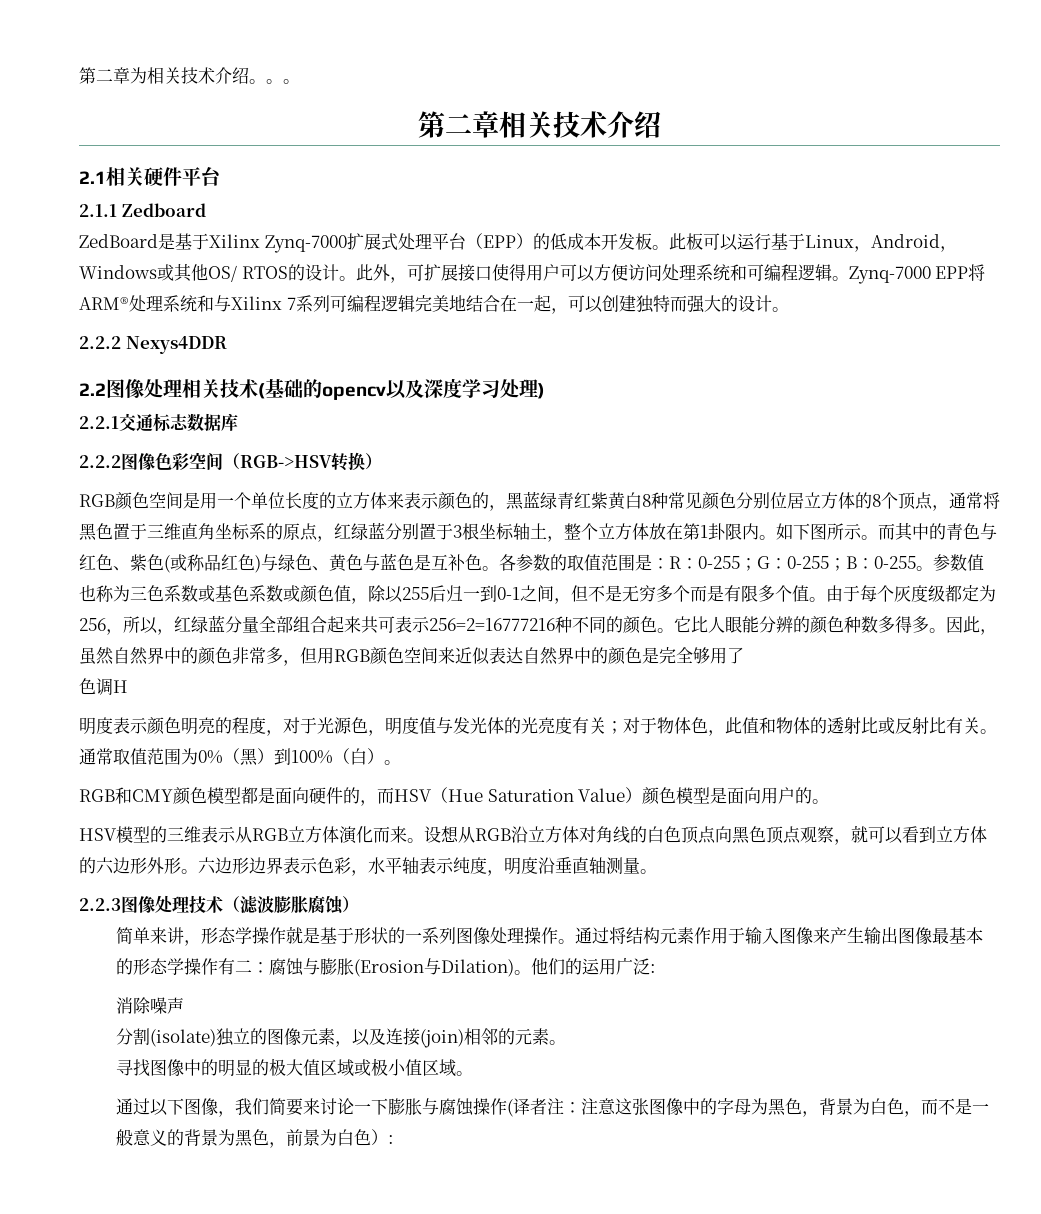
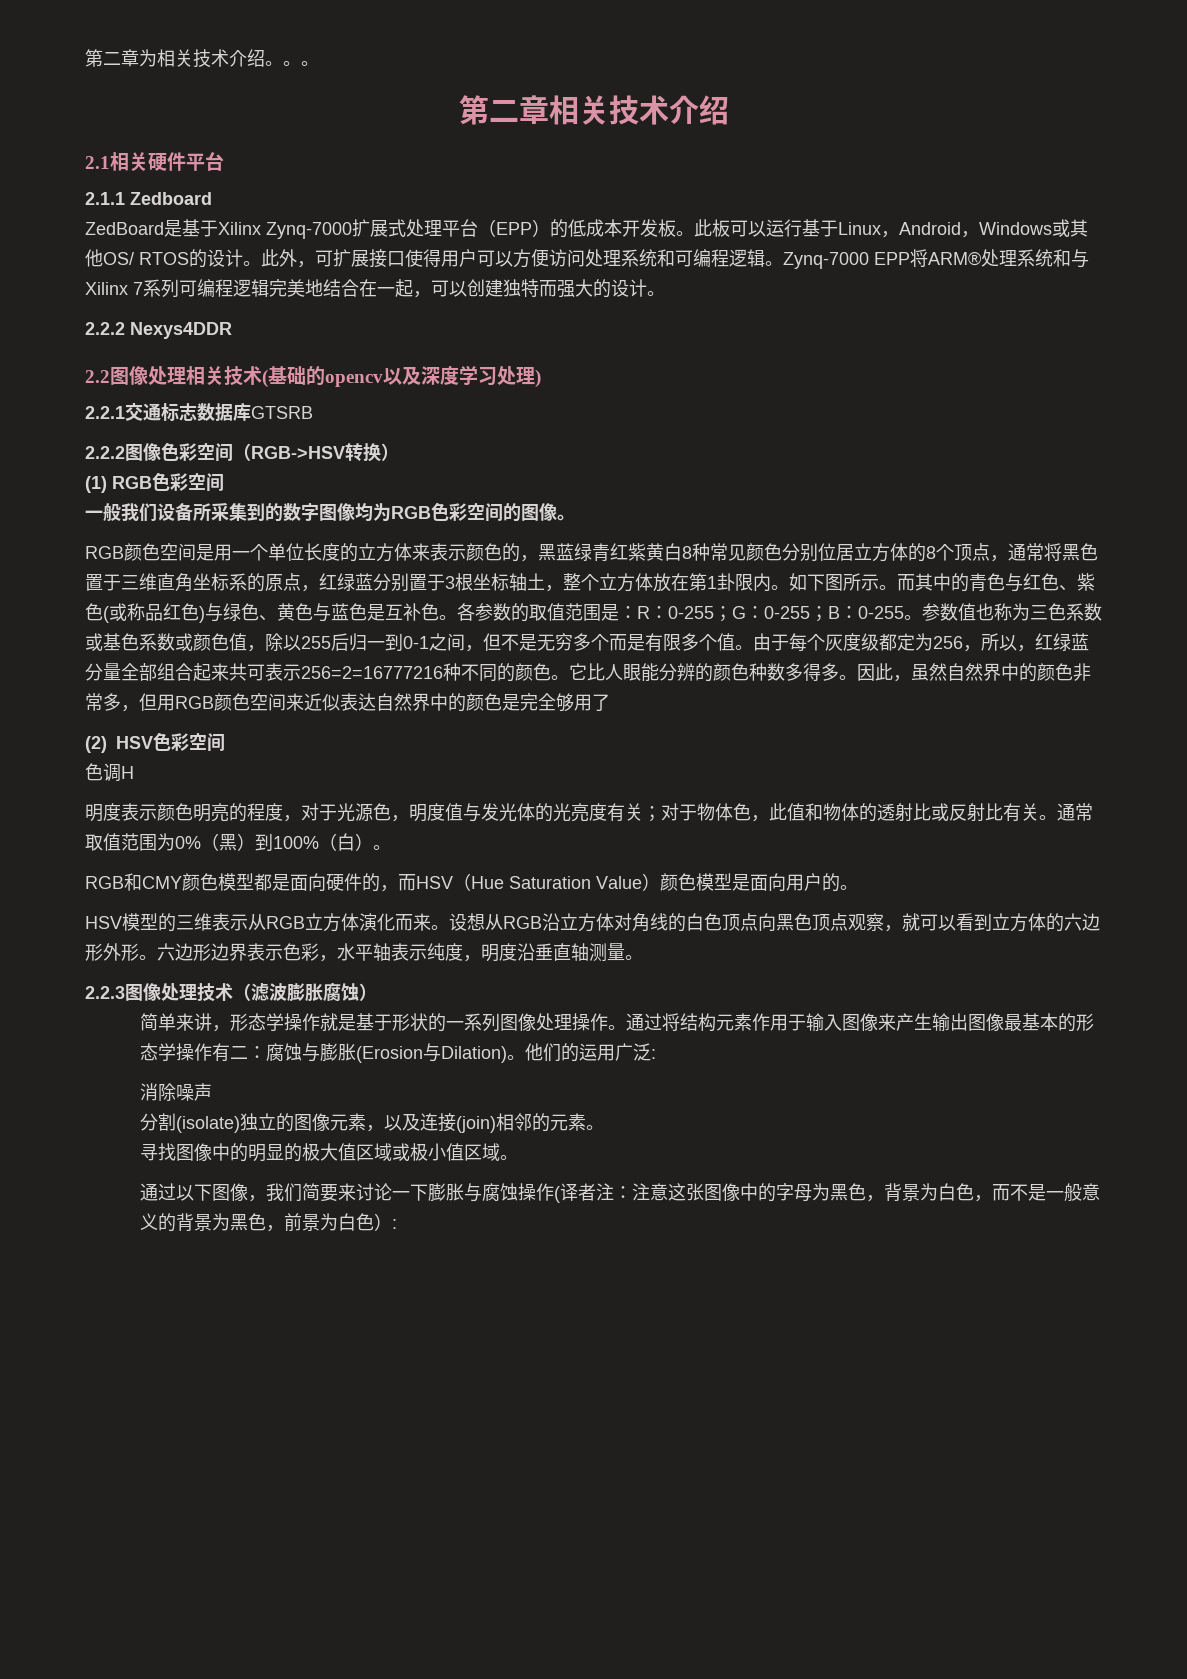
(238, 422) none -> [251,406,313,419] GTSRB
(382, 461) none -> [85,472,224,493] [85,502,575,522] // (1) RGB色彩空间 // 一般我们设备所采集到的数字图像均为RGB色彩空间的图像。
(744, 655) none -> [85,732,225,753] // (2) HSV色彩空间

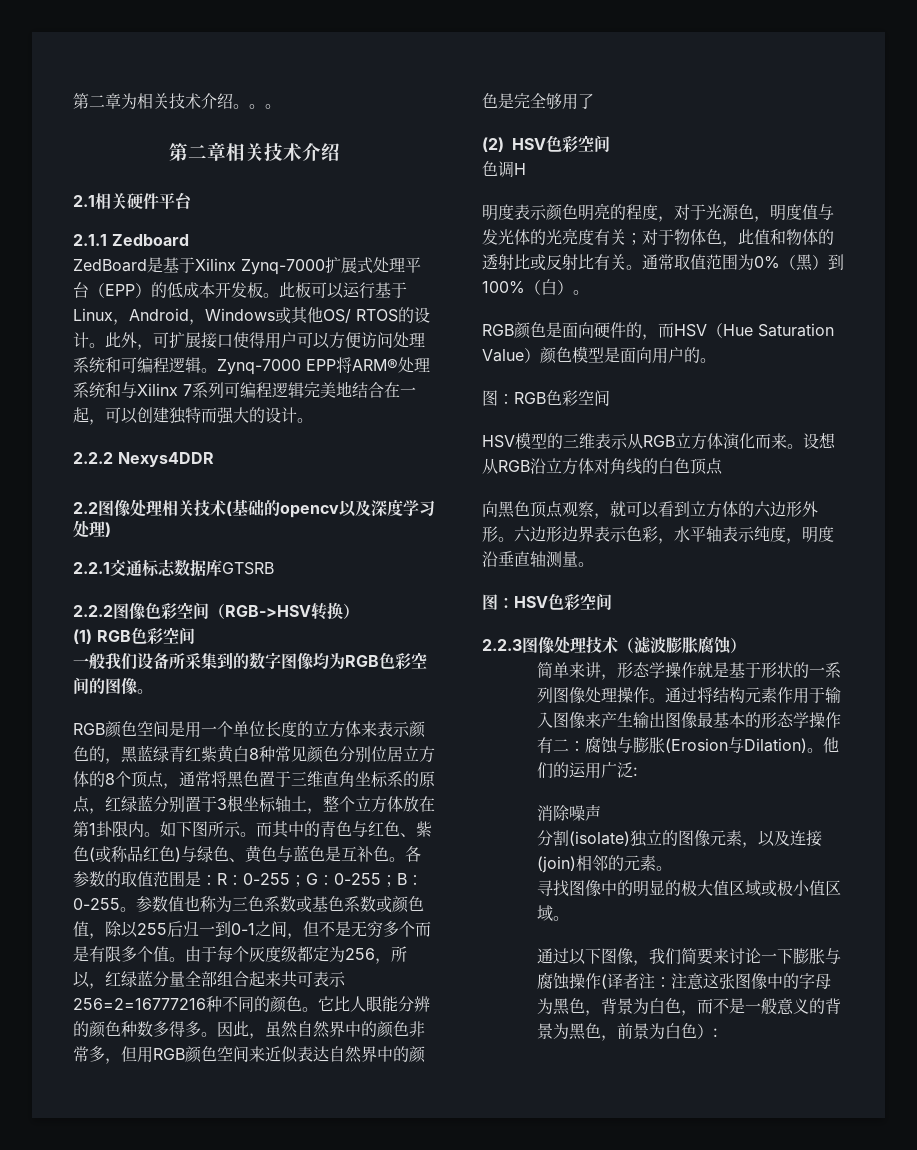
[124,873,272,891] 和CMY颜色模型都 -> [514,322,546,339] 颜色
(858, 887) none -> [482,390,610,406] // 图：RGB色彩空间
(758, 922) none -> (723, 466) //
(643, 957) none -> [482,593,612,611] // 图：HSV色彩空间

